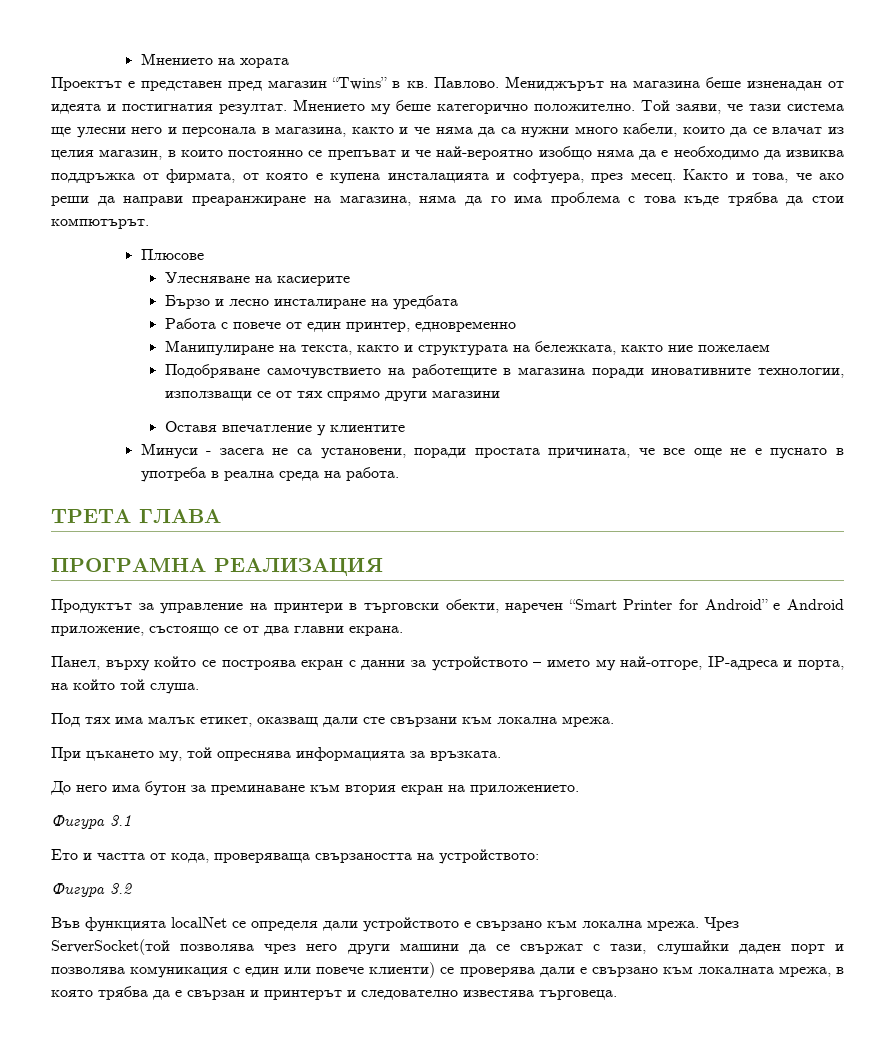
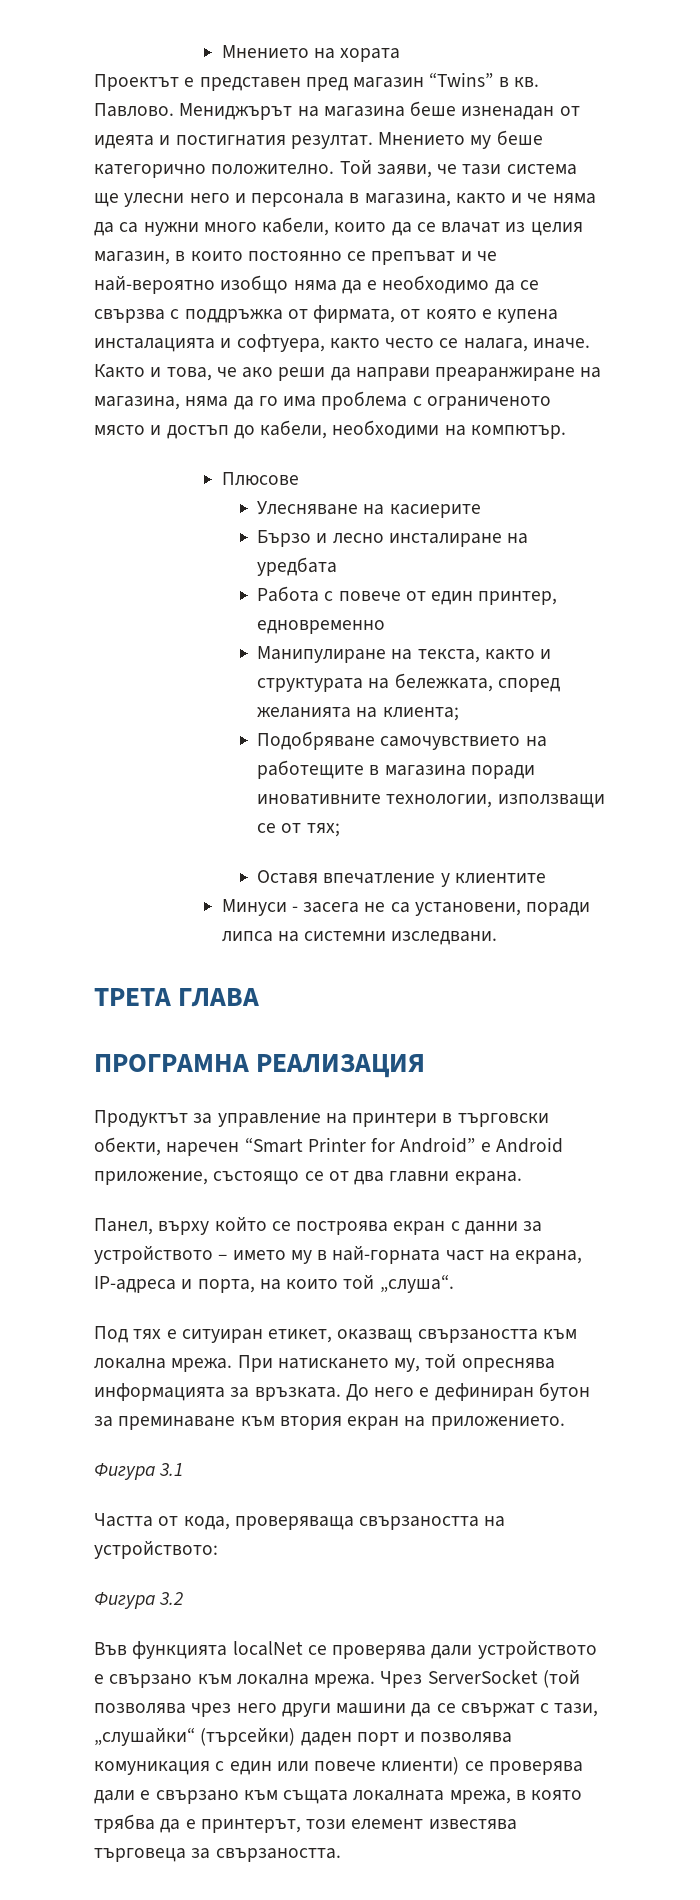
[786,150,844,157] извиква -> [519,280,539,290] [94,309,180,323] се свързва с
[591,172,676,183] през месец. -> [329,338,590,352] както често се налага, иначе.
[643,192,844,206] [51,218,149,229] това къде трябва да стои компютърът. -> [426,396,551,410] [94,420,566,439] ограниченото място и достъп до кабели, необходими на компютър.
[620,344,770,352] както ние пожелаем -> [497,678,560,692] [257,707,459,721] според желанията на клиента;
[296,390,500,402] тях спрямо други магазини -> [306,823,340,837] тях;
[474,448,844,459] [140,467,399,482] простата причината, че все още не е пуснато в употреба в реална среда на работа. -> [221,931,498,945] липса на системни изследвани.
[620,656,703,670] най-отгоре, -> [317,1245,583,1264] в най-горната част на екрана,
[73,679,199,694] който той слуша. -> [286,1274,454,1293] които той „слуша“.
[115,716,614,727] [51,747,154,761] има малък етикет, оказващ дали сте свързани към локална мрежа. // При цъкането -> [166,1329,577,1343] [94,1355,389,1372] е ситуиран етикет, оказващ свързаността към локална мрежа. При натискането
(501, 756) // -> (341, 1394) none
[112,784,140,792] има -> [419,1383,534,1401] е дефиниран
[51,849,145,860] Ето и частта -> [94,1513,153,1527] Частта
[251,921,318,931] определя -> [332,1645,427,1659] проверява
[51,939,170,955] ServerSocket(той -> [427,1669,580,1688] ServerSocket (той
[656,940,729,955] слушайки -> [94,1727,296,1746] „слушайки“ (търсейки)
(693, 970) none -> [283,1790,349,1804] същата
[187,990,617,1000] свързан и принтерът и следователно известява търговеца. -> [200,1819,517,1833] [94,1848,341,1862] принтерът, този елемент известява търговеца за свързаността.

